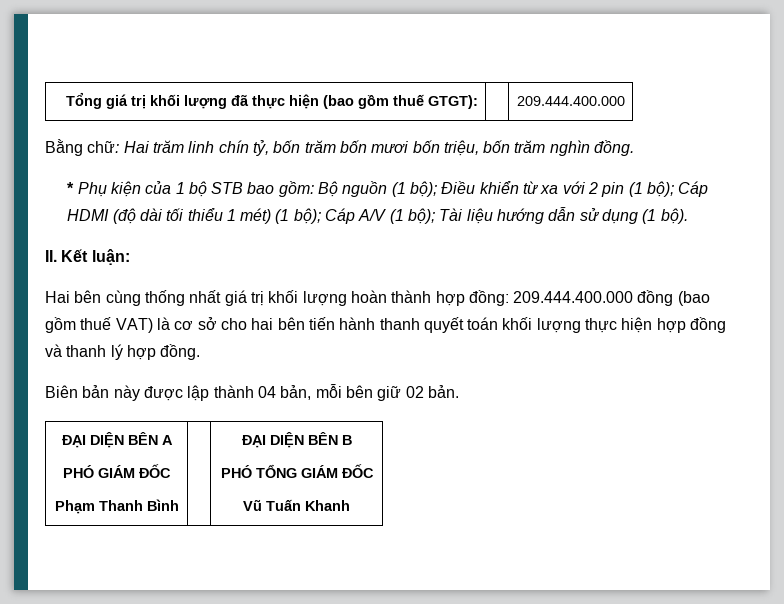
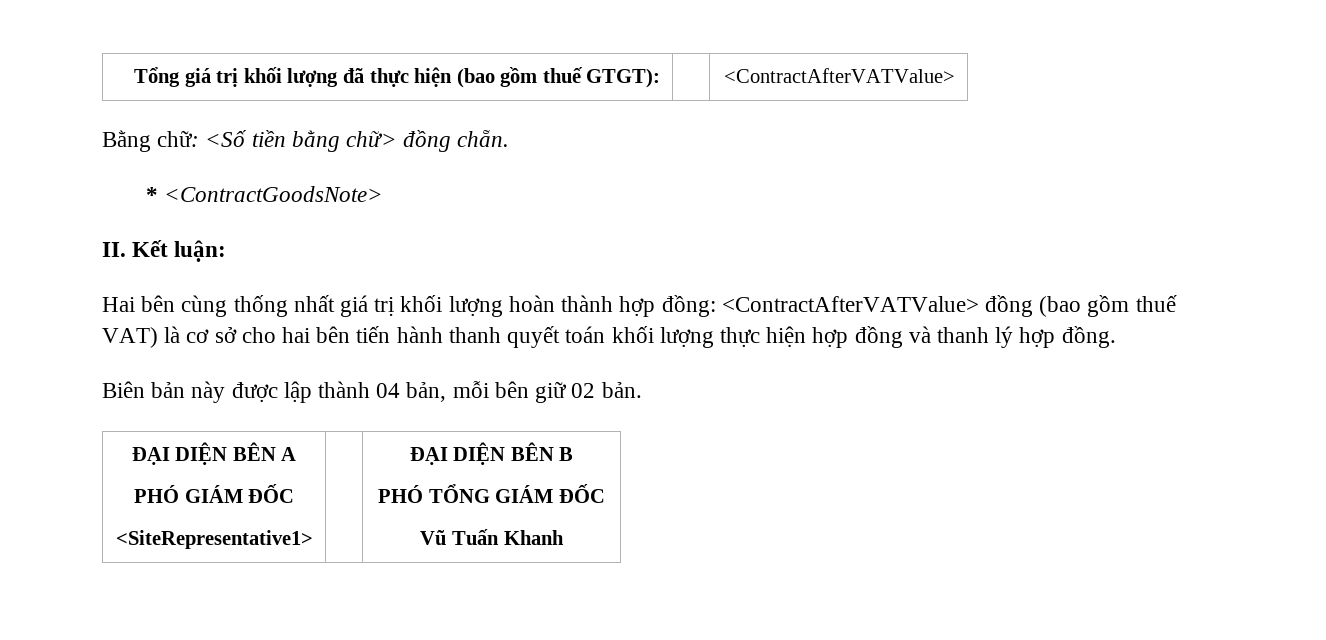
[517,96,626,106] 209.444.400.000 -> [724,68,956,83] <ContractAfterVATValue>
[123,140,635,156] [67,181,709,197] [67,207,688,224] Hai trăm linh chín tỷ, bốn trăm bốn mươi bốn triệu, bốn trăm nghìn đồng. // * Phụ kiện của 1 bộ STB bao gồm: Bộ nguồn (1 bộ); Điều khiển từ xa với 2 pin (1 bộ); Cáp HDMI (độ dài tối thiểu 1 mét) (1 bộ); Cáp A/V (1 bộ); Tài liệu hướng dẫn sử dụng (1 bộ). -> [205,130,510,152] [146,186,384,202] <Số tiền bằng chữ> đồng chẵn. // * <ContractGoodsNote>
[513,291,634,303] 209.444.400.000 -> [721,296,979,312] <ContractAfterVATValue>
[54,499,179,514] Phạm Thanh Bình -> [115,530,313,549] <SiteRepresentative1>

